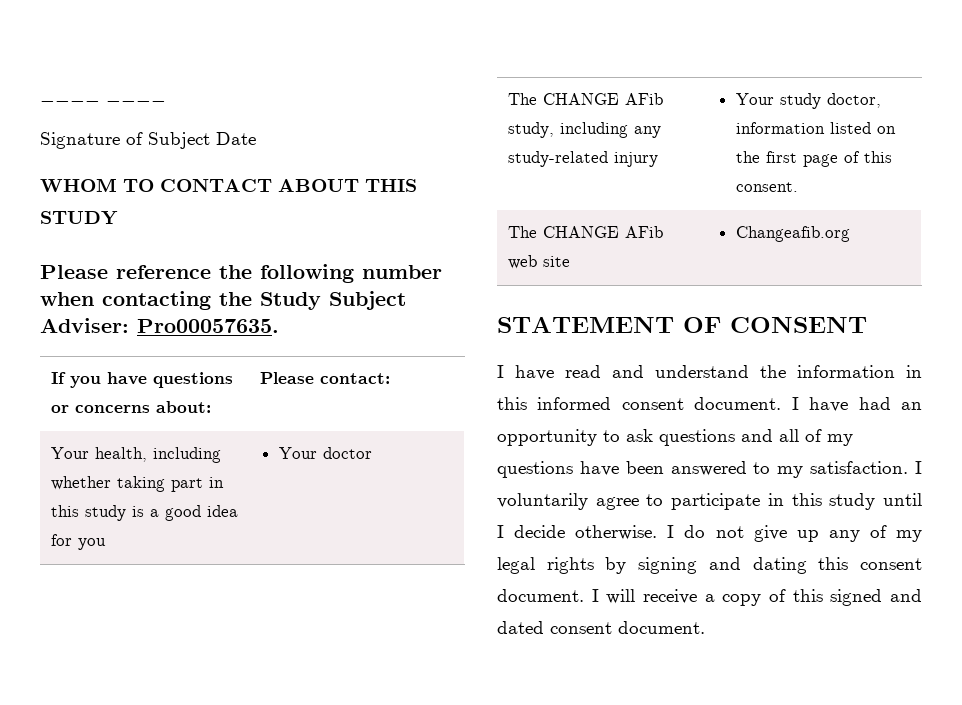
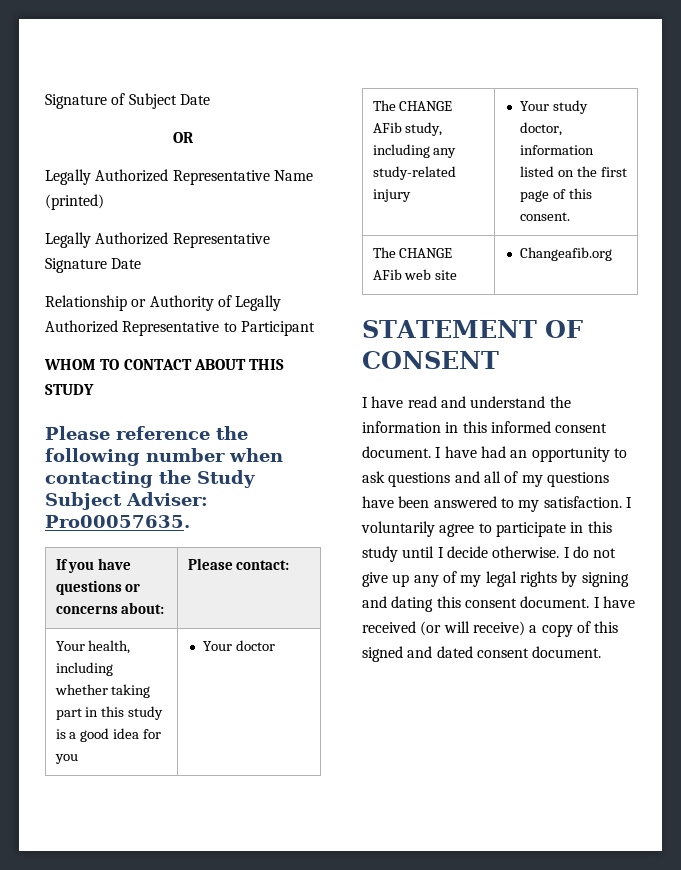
[40,98,166,102] ____ ____ // -> (45, 101) none
(256, 138) none -> [173,132,194,143] [45,169,313,185] [45,194,104,210] [45,232,270,248] [45,258,142,273] [45,295,282,311] [45,320,315,336] // OR // Legally Authorized Representative Name (printed) // Legally Authorized Representative Signature Date // Relationship or Authority of Legally Authorized Representative to Participant
[606,589,697,604] will receive -> [602,596,635,608] [362,621,525,636] have received (or will receive)

